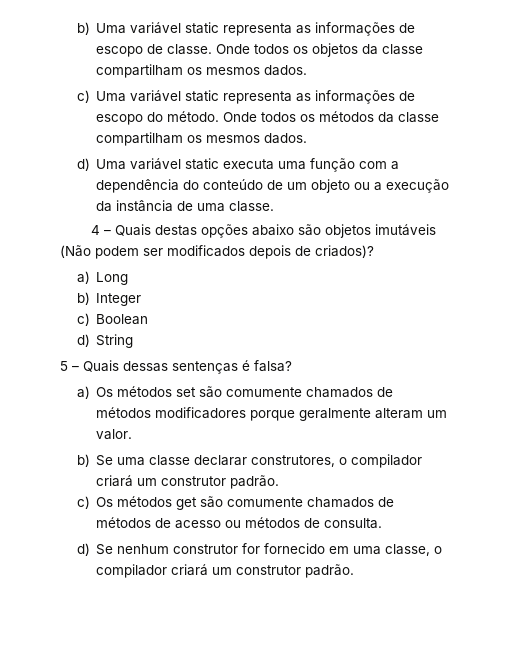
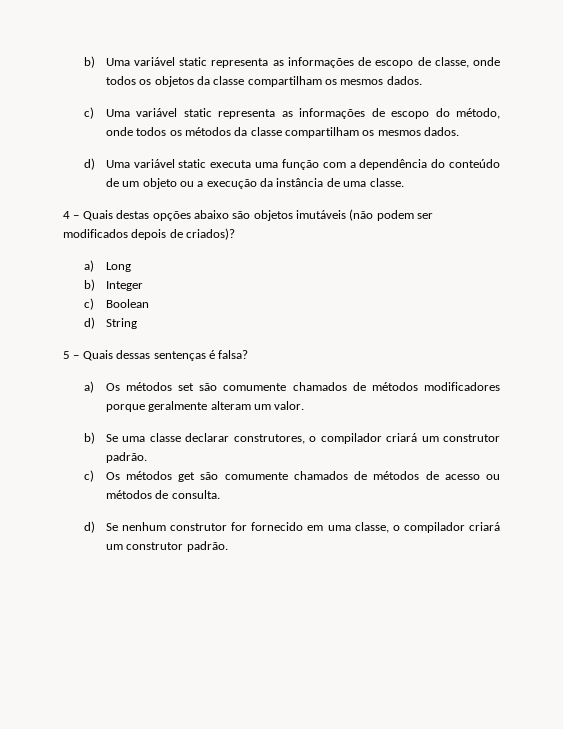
[167,44,251,55] classe. Onde -> [434,57,501,68] classe, onde
[167,111,258,122] método. Onde -> [456,108,501,119] [105,127,133,136] método, onde
[60,245,91,258] (Não -> [349,209,374,221] (não

